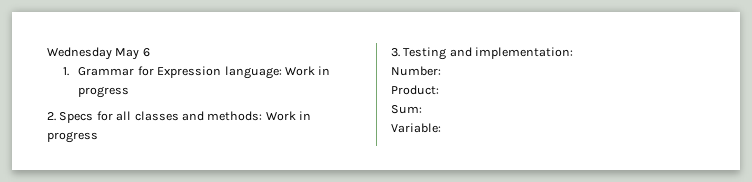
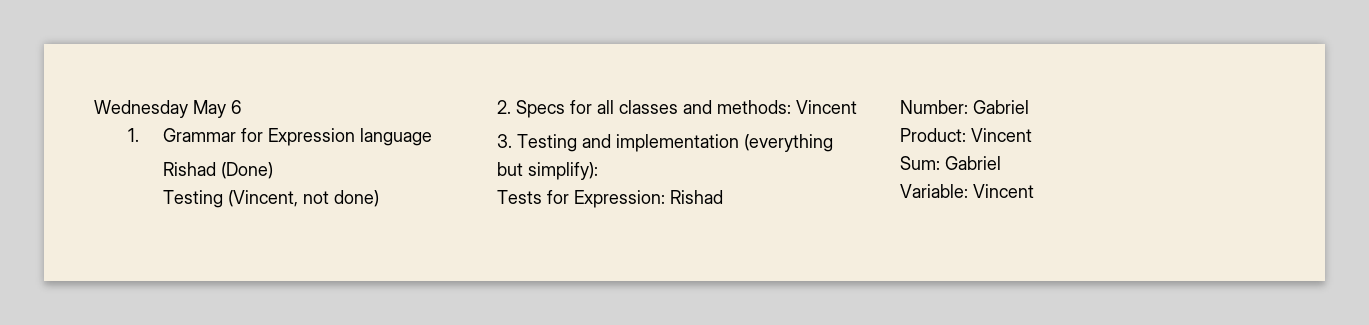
[224,66,331,79] [78,86,130,98] language: Work in progress -> [359,128,432,146] [162,162,273,179] [162,190,379,208] language // Rishad (Done) // Testing (Vincent, not done)
[265,111,311,121] [47,131,98,143] Work in progress -> [796,100,857,114] Vincent
[475,47,574,59] implementation: -> [616,134,833,152] [497,162,598,180] [497,190,723,208] implementation (everything but simplify): // Tests for Expression: Rishad
(441, 71) none -> [973,100,1029,114] Gabriel
(439, 90) none -> [971,128,1032,142] Vincent
(422, 109) none -> [945,156,1001,170] Gabriel
(441, 128) none -> [973,184,1034,198] Vincent

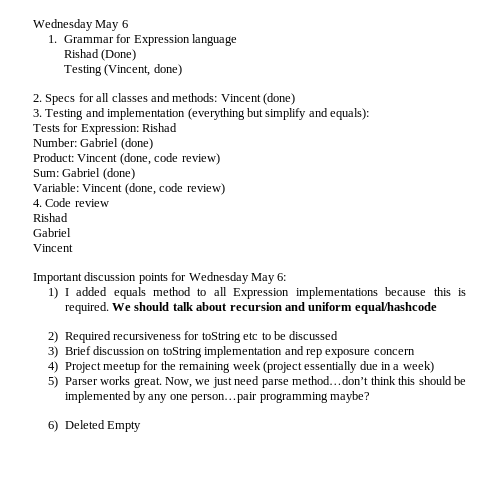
[302,191,329,204] not -> (151, 70) none
(857, 107) none -> [263,93,295,105] (done)
[528,162,598,180] simplify): -> [265,108,369,120] simplify and equals):
(1029, 107) none -> [120,138,153,150] (done)
(1032, 135) none -> [119,153,220,165] (done, code review)
(1001, 163) none -> [102,168,135,180] (done)
(1034, 191) none -> [124,183,225,195] [33,198,109,207] [33,213,68,222] [33,228,71,237] [33,244,73,252] [33,272,287,284] [48,287,466,299] [64,302,437,314] [48,331,339,343] [48,346,415,358] [48,361,434,373] [48,376,466,388] [64,391,370,403] [48,420,142,432] (done, code review) // 4. Code review // Rishad // Gabriel // Vincent // Important discussion points for Wednesday May 6: // 1) I added equals method to all Expression implementations because this is required. We should talk about recursion and uniform equal/hashcode // 2) Required recursiveness for toString etc to be discussed // 3) Brief discussion on toString implementation and rep exposure concern // 4) Project meetup for the remaining week (project essentially due in a week) // 5) Parser works great. Now, we just need parse method…don’t think this should be implemented by any one person…pair programming maybe? // 6) Deleted Empty

